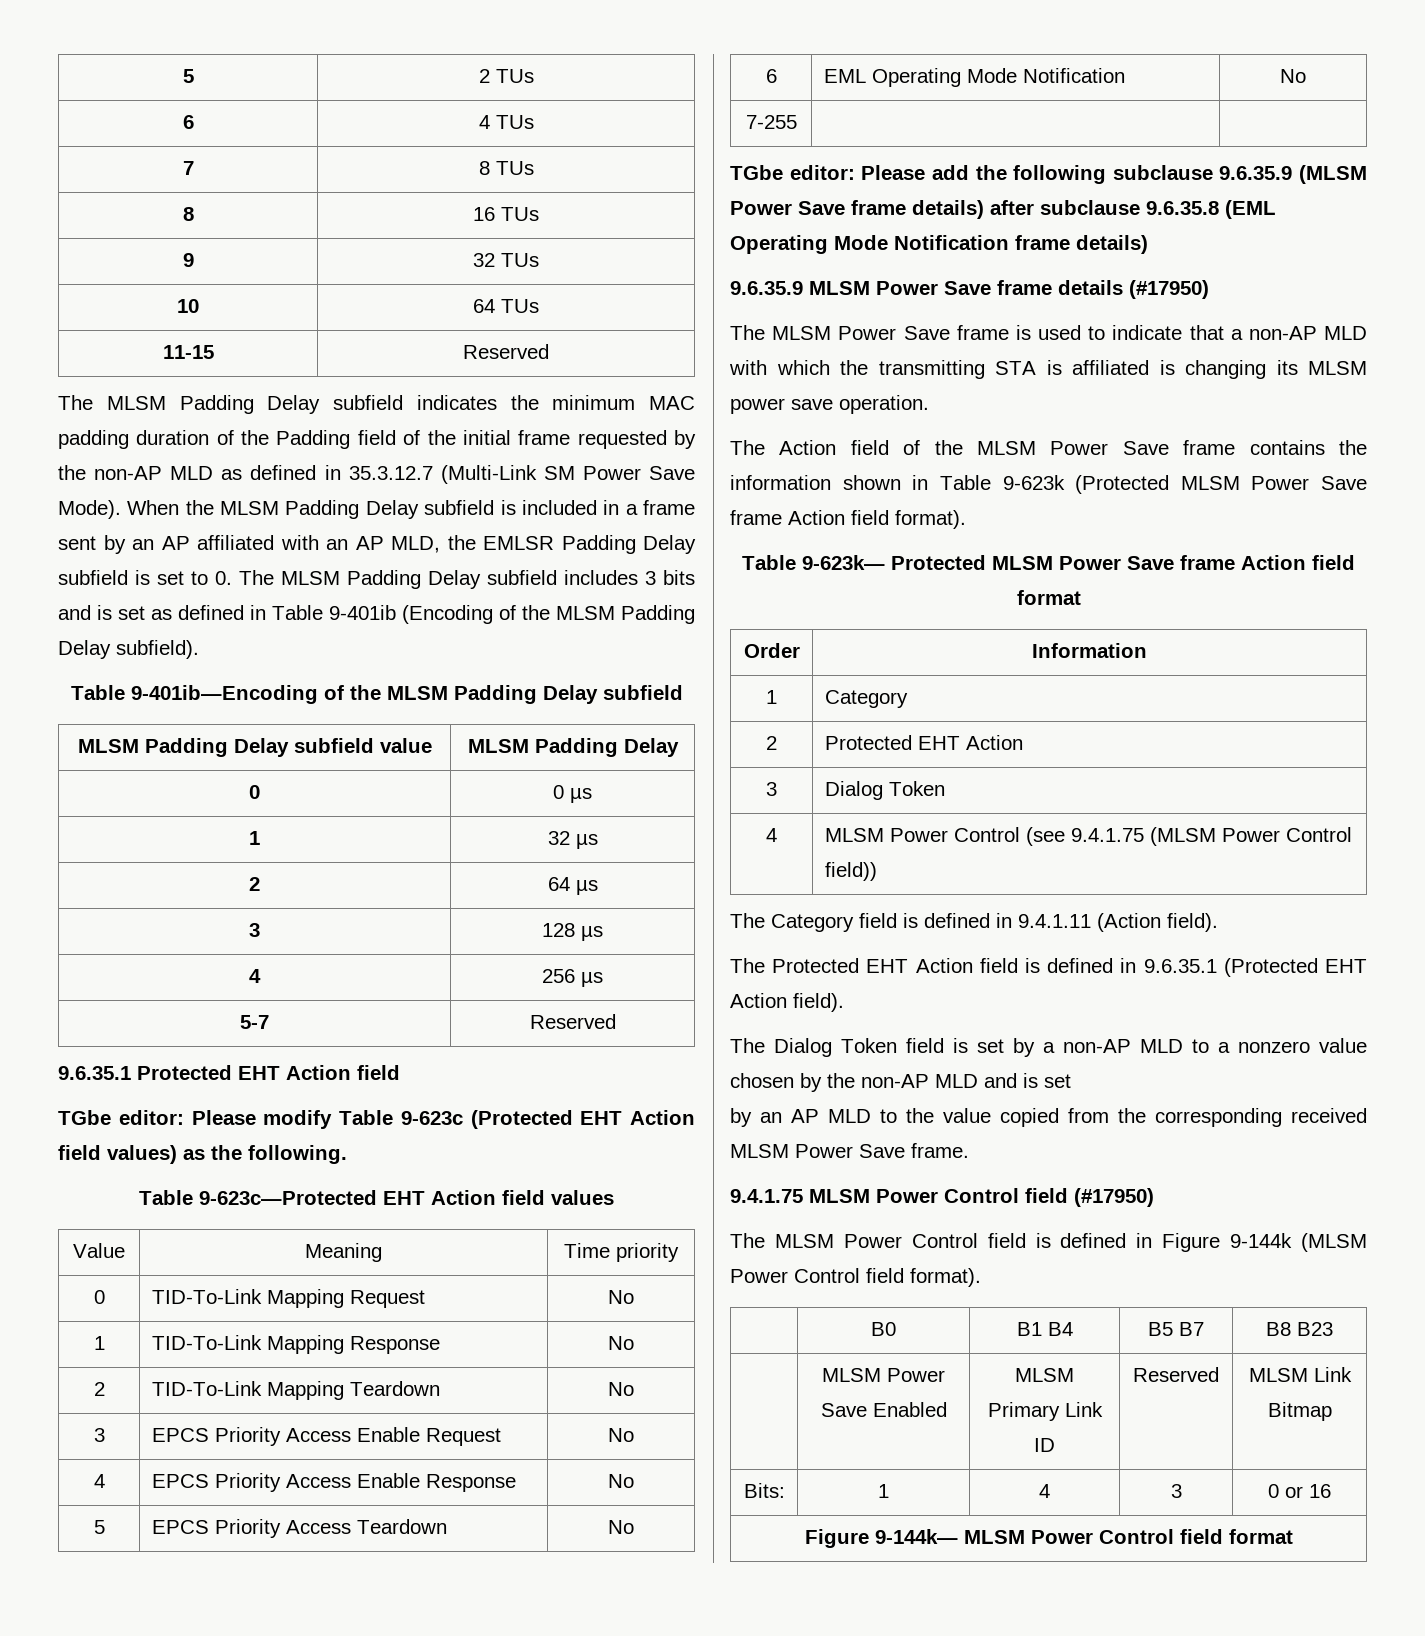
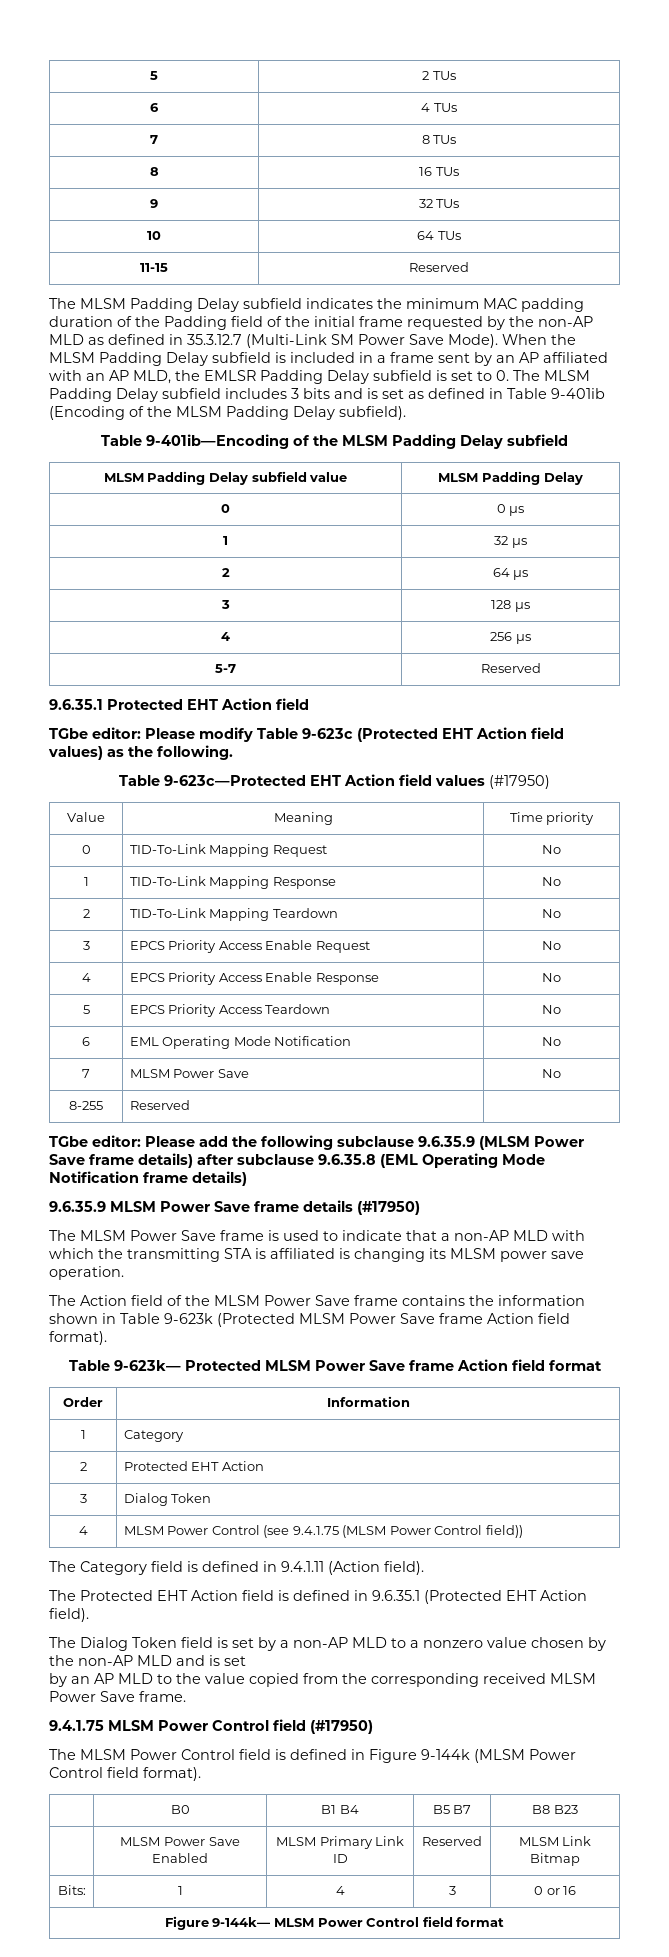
(614, 1197) none -> [489,775,550,789] (#17950)
[745,115,797,129] 7-255 | -> [82,1069,90,1078] [129,1069,249,1078] [542,1069,561,1078] [69,1101,103,1110] [129,1100,190,1110] 7 | MLSM Power Save | No // 8-255 | Reserved

